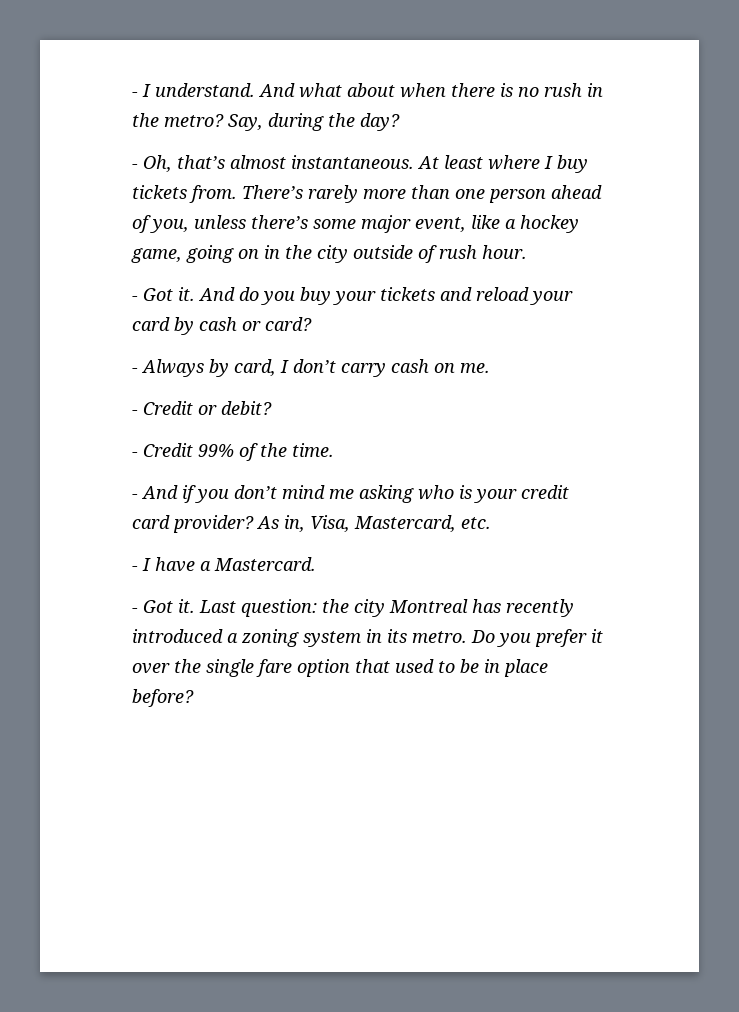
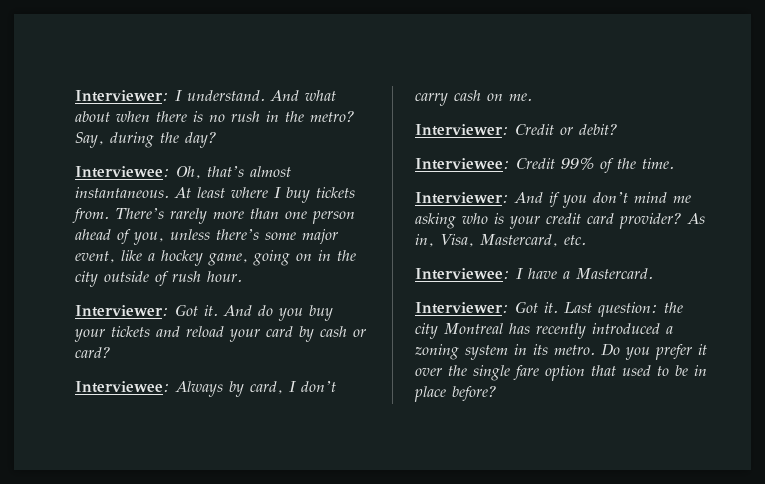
[132,92,138,97] - -> [75,90,169,102] Interviewer:
[132,164,138,169] - -> [75,166,170,178] Interviewee:
[132,296,138,301] - -> [75,305,169,317] Interviewer:
[132,368,138,373] - -> [75,381,170,393] Interviewee:
[132,410,138,415] - -> [415,124,509,136] Interviewer:
[132,452,138,457] - -> [415,158,510,170] Interviewee:
[132,494,138,499] - -> [415,192,509,204] Interviewer:
[132,566,138,571] - -> [415,268,510,280] Interviewee:
[132,608,138,613] - -> [415,302,509,314] Interviewer:

